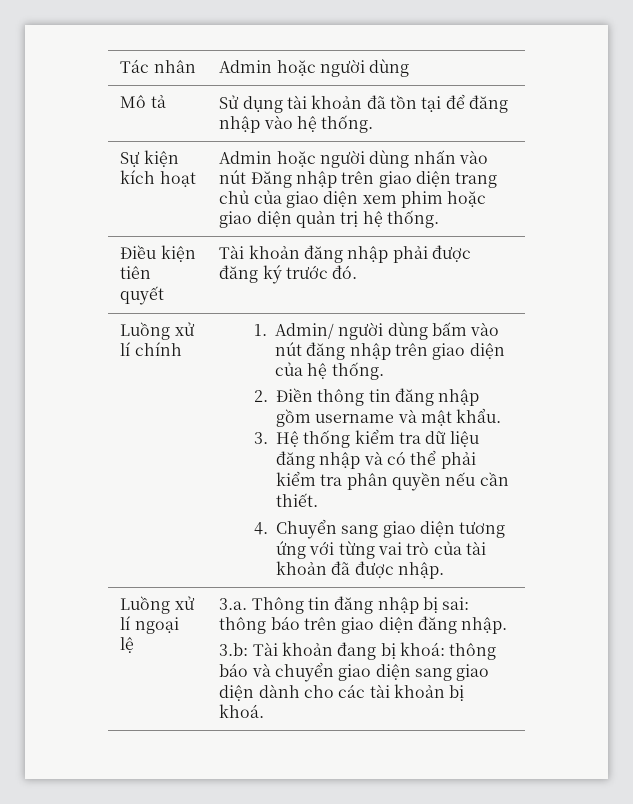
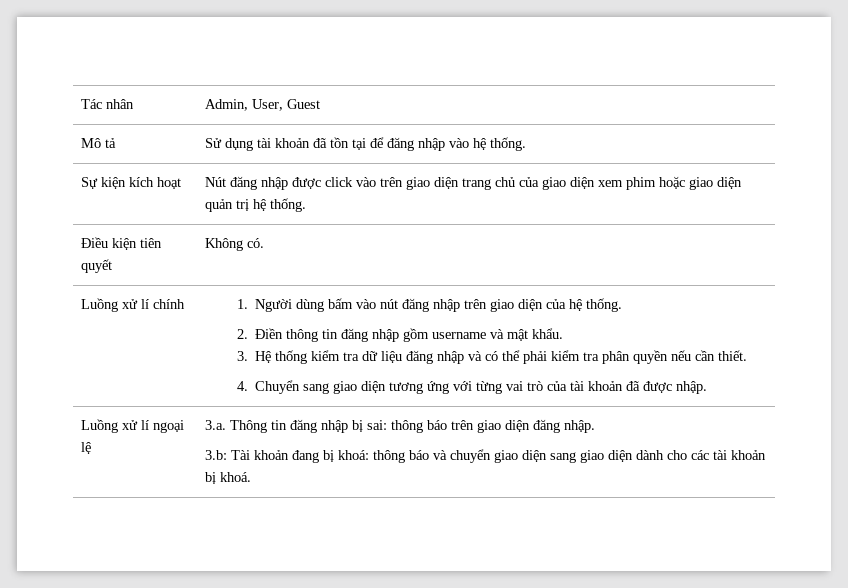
[219,59,410,77] Admin hoặc người dùng -> [205,99,321,111] Admin, User, Guest
[219,150,488,168] [219,170,337,188] Admin hoặc người dùng nhấn vào nút Đăng nhập -> [205,176,377,190] Nút đăng nhập được click vào
[219,245,471,263] [219,265,358,284] Tài khoản đăng nhập phải được đăng ký trước đó. -> [205,238,265,251] Không có.
[274,322,384,340] Admin/ người -> [254,299,292,312] Người

